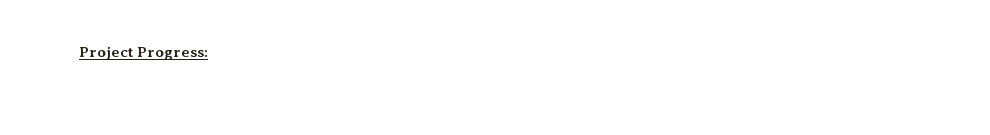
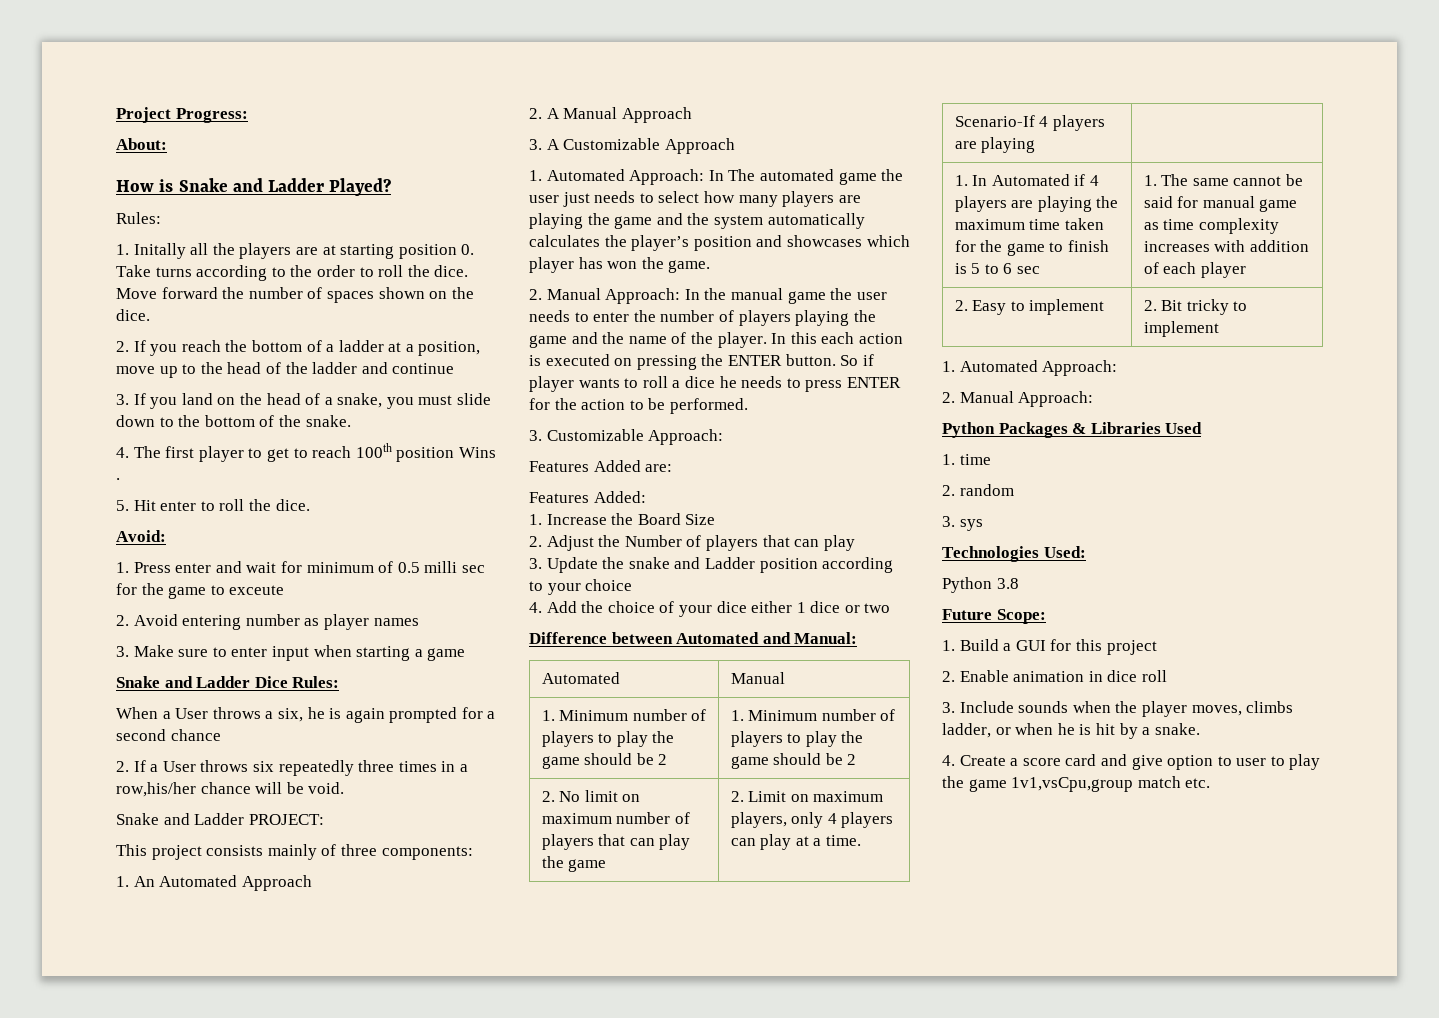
(209, 53) none -> [116,138,167,150] [116,178,392,196] [116,212,161,224] [116,243,475,259] [116,265,469,281] [116,287,474,303] [116,309,150,321] [116,340,481,356] [116,362,455,378] [116,393,492,409] [116,415,351,427] [116,443,496,462] [116,478,120,480] [116,499,310,511] [116,530,166,542] [116,561,485,573] [116,583,285,599] [116,614,419,630] [116,645,466,661] [116,676,340,688] [116,707,496,723] [116,729,221,741] [116,760,468,776] [116,782,345,797] [116,813,324,825] [116,844,473,860] [116,875,312,891] [529,107,692,123] [529,138,735,154] [529,169,904,185] [529,191,861,207] [529,213,865,229] [529,235,910,251] [529,257,711,273] [529,288,887,304] [529,310,876,326] [529,332,903,348] [529,354,874,370] [529,376,901,392] [529,398,748,414] [529,429,724,445] [529,460,673,472] [529,491,646,503] [529,513,716,525] [529,535,855,551] [529,557,894,573] [529,579,633,595] [529,601,891,617] [529,632,858,644] [541,672,620,684] [730,672,785,684] [541,709,707,721] [541,731,675,747] [541,753,668,769] [730,709,896,721] [730,731,864,747] [730,753,857,769] [541,790,641,802] [541,812,690,824] [541,834,691,850] [541,856,607,872] [730,791,884,802] [730,812,894,828] [730,834,861,850] [954,115,1105,131] [954,137,1036,153] [954,174,1099,186] [954,196,1119,212] [954,218,1104,230] [954,240,1109,256] [954,263,1040,274] [1143,174,1303,186] [1143,196,1298,212] [1143,218,1279,234] [1143,240,1309,252] [1143,262,1246,278] [954,299,1105,315] [1143,299,1248,315] [1143,321,1219,337] [942,360,1118,376] [942,391,1094,407] [942,422,1203,438] [942,454,991,465] [942,484,1014,496] [942,516,983,531] [942,546,1086,562] [942,577,1019,593] [942,609,1046,624] [942,639,1157,655] [942,670,1167,682] [942,701,1294,717] [942,723,1200,739] [942,754,1321,770] [942,776,1211,792] // About: // How is Snake and Ladder Played? // Rules: // 1. Initally all the players are at starting position 0. Take turns according to the order to roll the dice. Move forward the number of spaces shown on the dice. // 2. If you reach the bottom of a ladder at a position, move up to the head of the ladder and continue // 3. If you land on the head of a snake, you must slide down to the bottom of the snake. // 4. The first player to get to reach 100th position Wins . // 5. Hit enter to roll the dice. // Avoid: // 1. Press enter and wait for minimum of 0.5 milli sec for the game to exceute // 2. Avoid entering number as player names // 3. Make sure to enter input when starting a game // Snake and Ladder Dice Rules: // When a User throws a six, he is again prompted for a second chance // 2. If a User throws six repeatedly three times in a row,his/her chance will be void. // Snake and Ladder PROJECT: // This project consists mainly of three components: // 1. An Automated Approach // 2. A Manual Approach // 3. A Customizable Approach // 1. Automated Approach: In The automated game the user just needs to select how many players are playing the game and the system automatically calculates the player’s position and showcases which player has won the game. // 2. Manual Approach: In the manual game the user needs to enter the number of players playing the game and the name of the player. In this each action is executed on pressing the ENTER button. So if player wants to roll a dice he needs to press ENTER for the action to be performed. // 3. Customizable Approach: // Features Added are: // Features Added: // 1. Increase the Board Size // 2. Adjust the Number of players that can play // 3. Update the snake and Ladder position according to your choice // 4. Add the choice of your dice either 1 dice or two // Difference between Automated and Manual: // Automated | Manual // 1. Minimum number of players to play the game should be 2 | 1. Minimum number of players to play the game should be 2 // 2. No limit on maximum number of players that can play the game | 2. Limit on maximum players, only 4 players can play at a time. // Scenario-If 4 players are playing | // 1. In Automated if 4 players are playing the maximum time taken for the game to finish is 5 to 6 sec | 1. The same cannot be said for manual game as time complexity increases with addition of each player // 2. Easy to implement | 2. Bit tricky to implement // 1. Automated Approach: // 2. Manual Approach: // Python Packages & Libraries Used // 1. time // 2. random // 3. sys // Technologies Used: // Python 3.8 // Future Scope: // 1. Build a GUI for this project // 2. Enable animation in dice roll // 3. Include sounds when the player moves, climbs ladder, or when he is hit by a snake. // 4. Create a score card and give option to user to play the game 1v1,vsCpu,group match etc.

